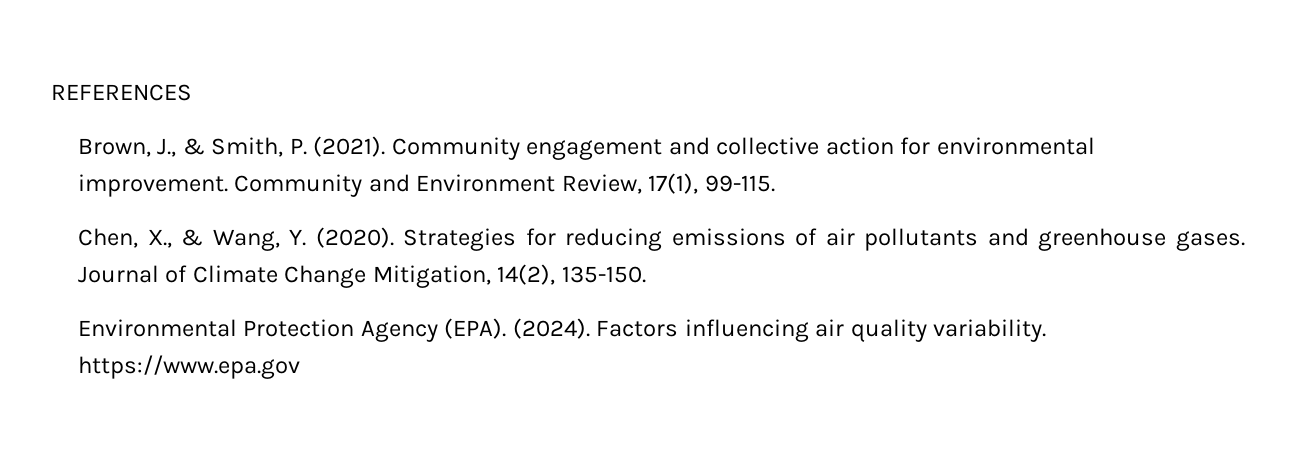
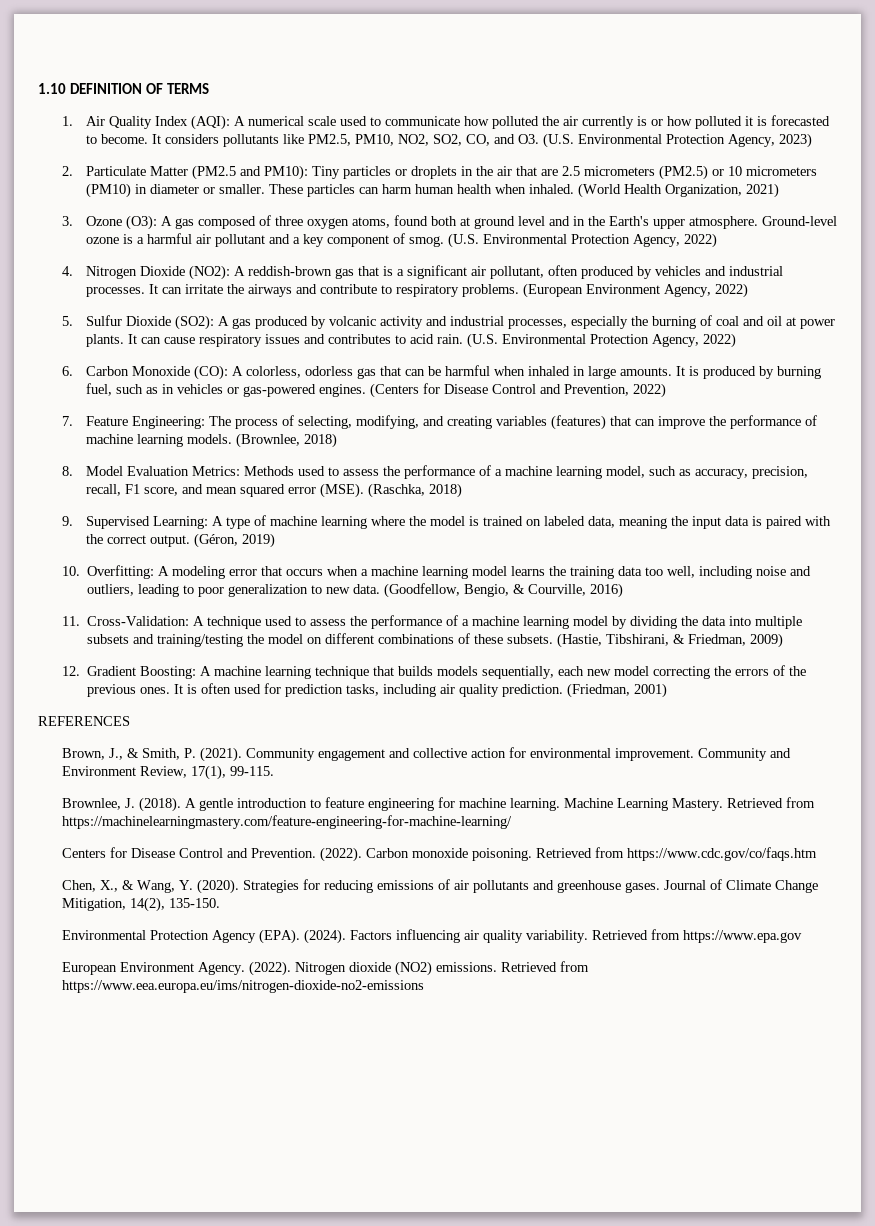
(51, 92) none -> [38,83,210,94] [61,115,830,130] [85,133,812,148] [61,165,817,180] [85,183,779,198] [61,215,837,230] [85,233,717,248] [61,265,783,280] [85,283,748,298] [61,315,835,330] [85,333,736,348] [61,365,821,380] [85,383,666,398] [61,415,817,430] [85,433,337,448] [61,465,808,479] [85,483,462,498] [61,515,831,529] [85,533,275,548] [61,565,812,579] [87,583,624,598] [61,615,803,629] [87,633,784,648] [61,665,807,679] [87,683,668,698] 1.10 DEFINITION OF TERMS // 1. Air Quality Index (AQI): A numerical scale used to communicate how polluted the air currently is or how polluted it is forecasted to become. It considers pollutants like PM2.5, PM10, NO2, SO2, CO, and O3. (U.S. Environmental Protection Agency, 2023) // 2. Particulate Matter (PM2.5 and PM10): Tiny particles or droplets in the air that are 2.5 micrometers (PM2.5) or 10 micrometers (PM10) in diameter or smaller. These particles can harm human health when inhaled. (World Health Organization, 2021) // 3. Ozone (O3): A gas composed of three oxygen atoms, found both at ground level and in the Earth's upper atmosphere. Ground-level ozone is a harmful air pollutant and a key component of smog. (U.S. Environmental Protection Agency, 2022) // 4. Nitrogen Dioxide (NO2): A reddish-brown gas that is a significant air pollutant, often produced by vehicles and industrial processes. It can irritate the airways and contribute to respiratory problems. (European Environment Agency, 2022) // 5. Sulfur Dioxide (SO2): A gas produced by volcanic activity and industrial processes, especially the burning of coal and oil at power plants. It can cause respiratory issues and contributes to acid rain. (U.S. Environmental Protection Agency, 2022) // 6. Carbon Monoxide (CO): A colorless, odorless gas that can be harmful when inhaled in large amounts. It is produced by burning fuel, such as in vehicles or gas-powered engines. (Centers for Disease Control and Prevention, 2022) // 7. Feature Engineering: The process of selecting, modifying, and creating variables (features) that can improve the performance of machine learning models. (Brownlee, 2018) // 8. Model Evaluation Metrics: Methods used to assess the performance of a machine learning model, such as accuracy, precision, recall, F1 score, and mean squared error (MSE). (Raschka, 2018) // 9. Supervised Learning: A type of machine learning where the model is trained on labeled data, meaning the input data is paired with the correct output. (Géron, 2019) // 10. Overfitting: A modeling error that occurs when a machine learning model learns the training data too well, including noise and outliers, leading to poor generalization to new data. (Goodfellow, Bengio, & Courville, 2016) // 11. Cross-Validation: A technique used to assess the performance of a machine learning model by dividing the data into multiple subsets and training/testing the model on different combinations of these subsets. (Hastie, Tibshirani, & Friedman, 2009) // 12. Gradient Boosting: A machine learning technique that builds models sequentially, each new model correcting the errors of the previous ones. It is often used for prediction tasks, including air quality prediction. (Friedman, 2001) //
(775, 183) none -> [61,797,815,812] [61,815,512,829] [61,847,817,862] // Brownlee, J. (2018). A gentle introduction to feature engineering for machine learning. Machine Learning Mastery. Retrieved from https://machinelearningmastery.com/feature-engineering-for-machine-learning/ // Centers for Disease Control and Prevention. (2022). Carbon monoxide poisoning. Retrieved from https://www.cdc.gov/co/faqs.htm
(1047, 330) none -> [591,929,680,940] Retrieved from
(300, 367) none -> [61,961,589,976] [61,980,424,993] // European Environment Agency. (2022). Nitrogen dioxide (NO2) emissions. Retrieved from https://www.eea.europa.eu/ims/nitrogen-dioxide-no2-emissions

